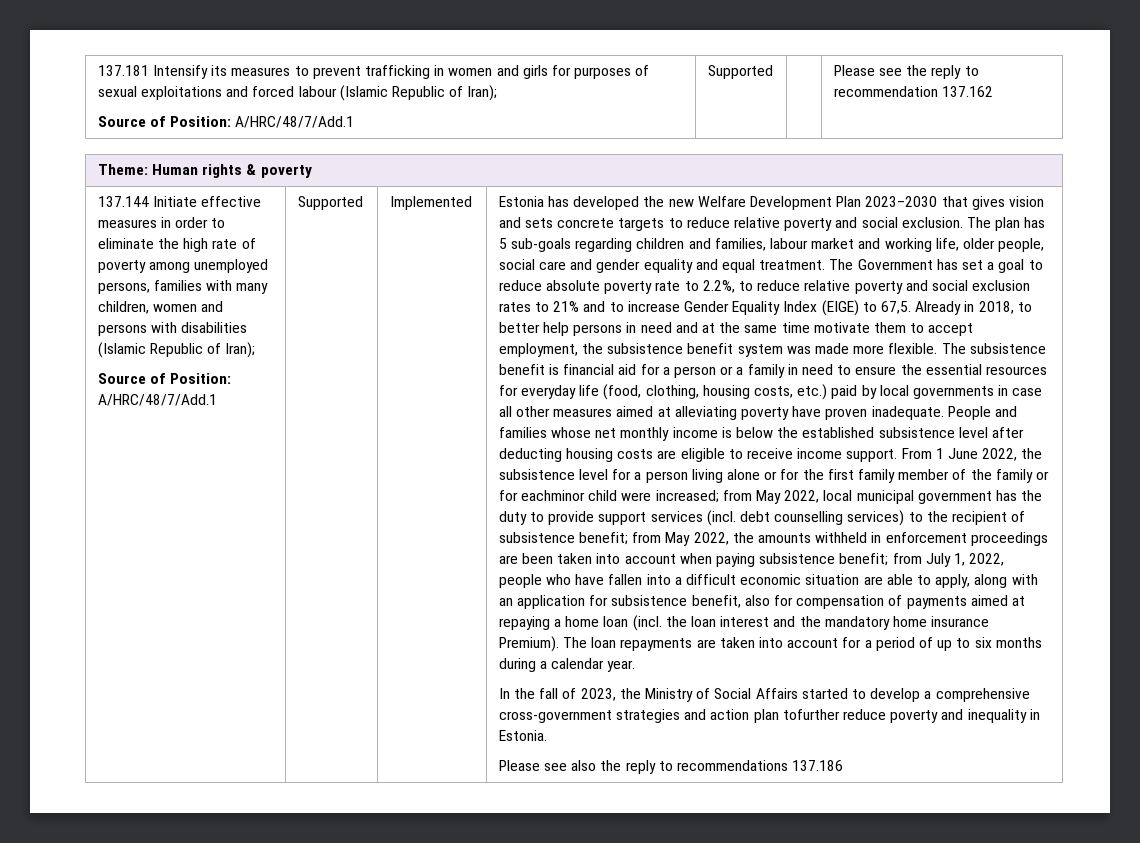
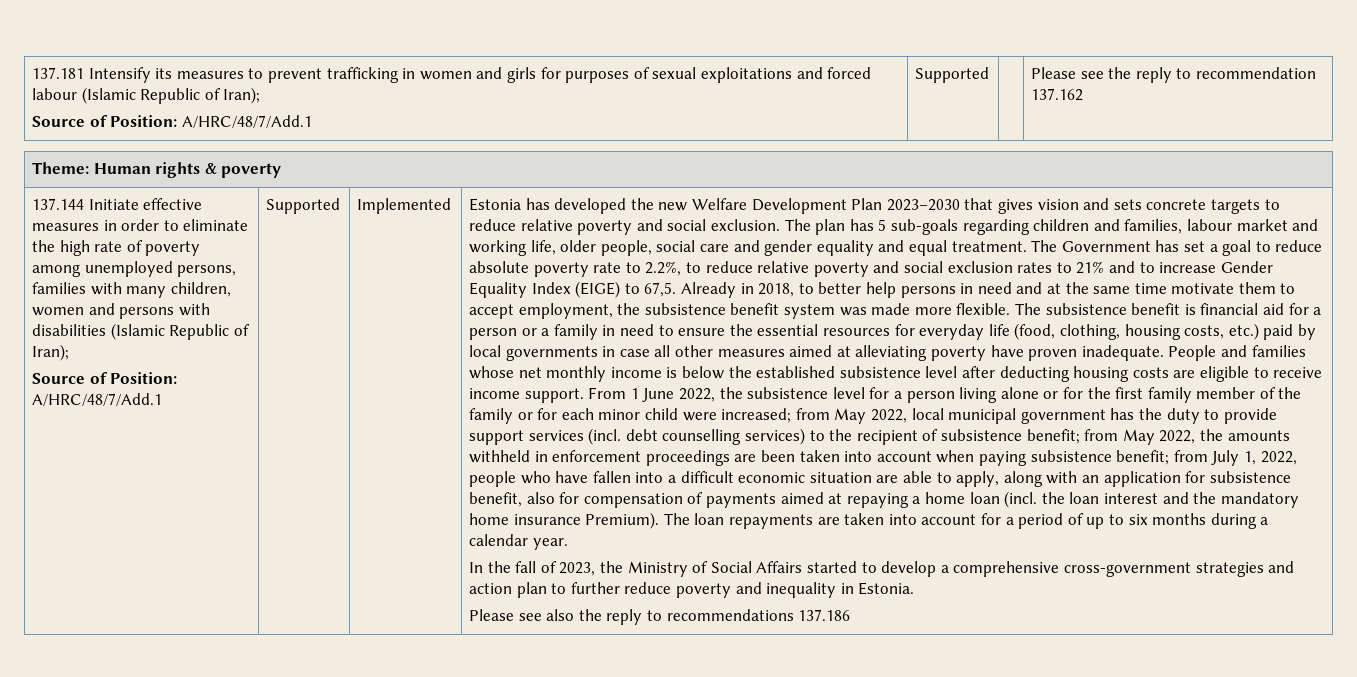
[521,490,586,501] eachminor -> [561,408,641,420] each minor
[782,709,840,720] tofurther -> [551,582,620,594] to further

